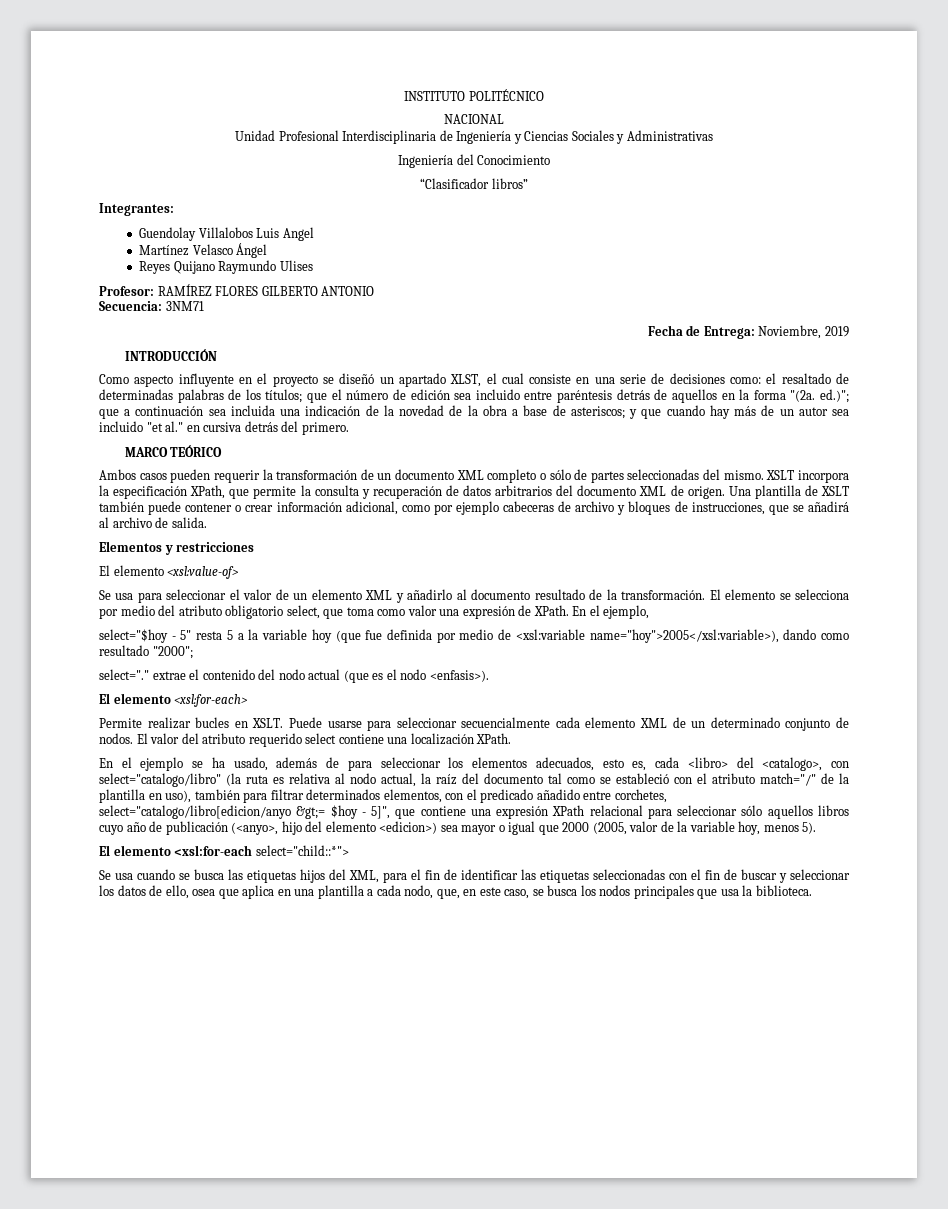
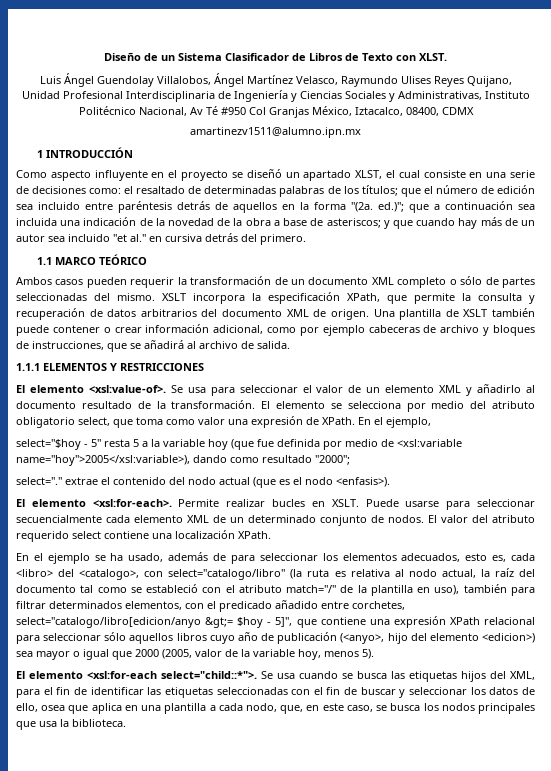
[404,89,544,101] [444,114,504,124] INSTITUTO POLITÉCNICO // NACIONAL -> [104,52,447,61] [39,73,512,87] Diseño de un Sistema Clasificador de Libros de Texto con XLST. // Luis Ángel Guendolay Villalobos, Ángel Martínez Velasco, Raymundo Ulises Reyes Quijano,
[626,130,713,141] [397,154,551,168] [420,178,528,189] [99,203,174,216] [139,227,314,241] [139,243,268,258] [139,260,313,274] [99,284,375,296] [99,301,204,311] [647,325,849,339] Administrativas // Ingeniería del Conocimiento // “Clasificador libros” // Integrantes: // Guendolay Villalobos Luis Angel // Martínez Velasco Ángel // Reyes Quijano Raymundo Ulises // Profesor: RAMÍREZ FLORES GILBERTO ANTONIO // Secuencia: 3NM71 // Fecha de Entrega: Noviembre, 2019 // -> [397,91,530,100] [78,106,474,118] [190,127,361,138] [37,150,44,158] Administrativas, Instituto Politécnico Nacional, Av Té #950 Col Granjas México, Iztacalco, 08400, CDMX // amartinezv1511@alumno.ipn.mx // 1
(349, 428) none -> [37,257,53,265] 1.1
[99,541,255,555] [99,565,240,579] Elementos y restricciones // El elemento <xsl:value-of> // -> [16,363,204,371] [16,385,166,393] 1.1.1 ELEMENTOS Y RESTRICCIONES // El elemento <xsl:value-of>.
[174,694,249,707] <xsl:for-each> // -> [92,499,172,507] <xsl:for-each>.
[255,845,349,856] select="child::*"> // -> [161,671,257,679] select="child::*">.

